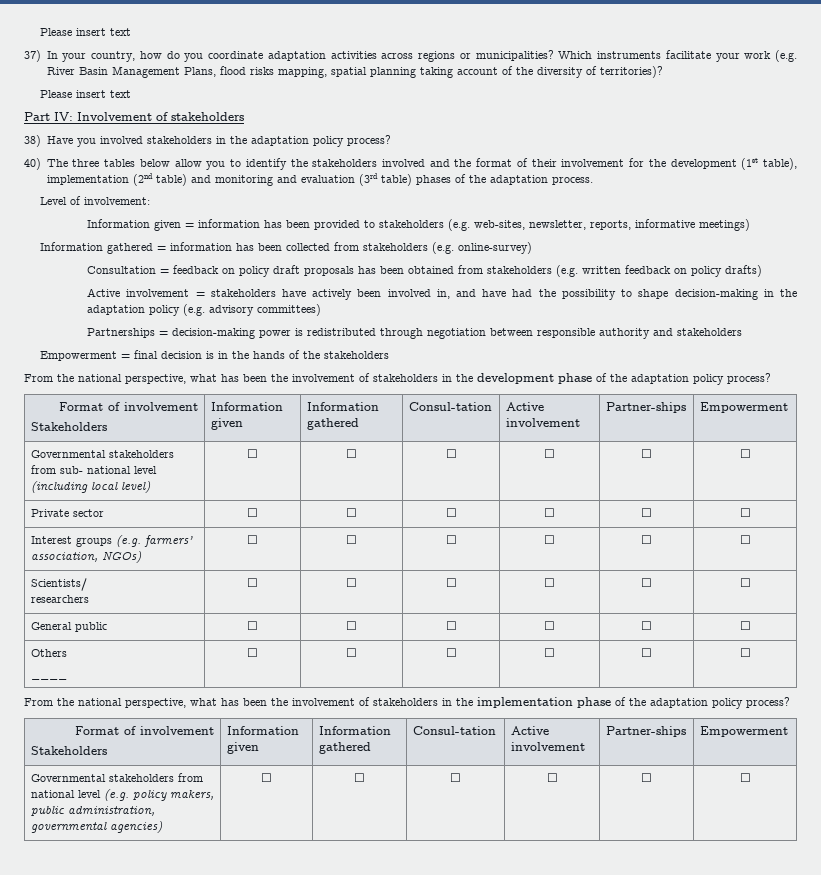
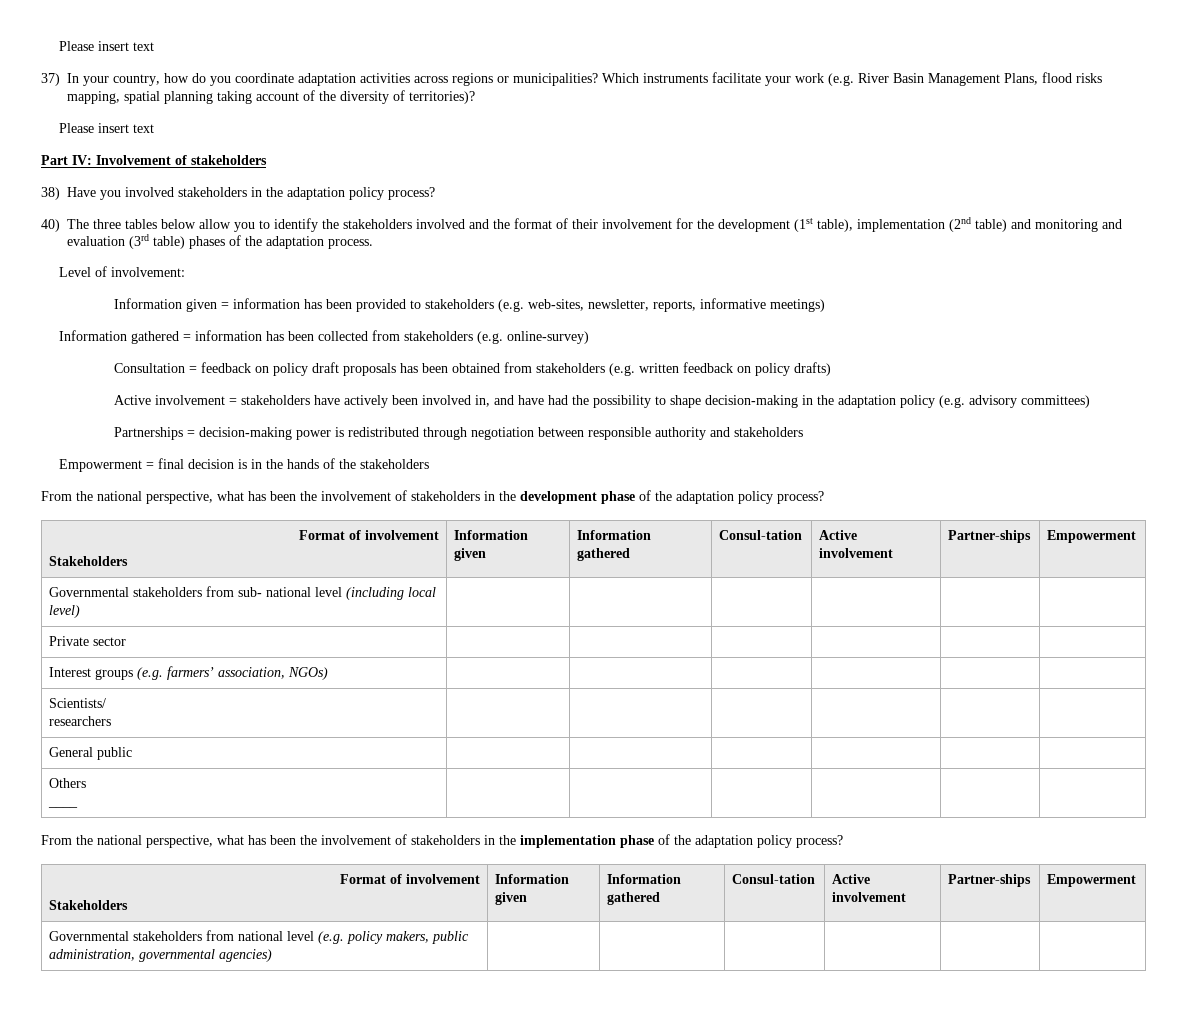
[247,449,258,458] [346,449,357,458] [445,449,457,458] [544,449,555,458] [641,449,652,458] [739,449,751,458] [30,509,104,517] [247,508,258,517] [346,508,357,517] [445,508,457,517] [544,508,555,517] [641,508,652,517] [739,508,751,517] ☐ | ☐ | ☐ | ☐ | ☐ | ☐ // Private sector | ☐ | ☐ | ☐ | ☐ | ☐ | ☐ -> [48,636,126,646] | | | | | // Private sector | | | | | |
[247,535,258,544] [346,535,357,544] [445,535,457,544] [544,535,555,544] [641,535,652,544] [739,535,751,544] [30,578,87,591] [30,595,89,603] [247,578,258,587] [346,578,357,587] [445,578,457,587] [544,578,555,587] [641,578,652,587] [739,578,751,587] [30,622,107,632] [247,621,258,630] [346,621,357,630] [445,621,457,630] [544,621,555,630] [641,621,652,630] [739,621,751,630] [30,649,67,657] [30,677,67,680] [247,648,258,657] [346,648,357,657] [445,648,457,657] [544,648,555,657] [641,648,652,657] [739,648,751,657] ☐ | ☐ | ☐ | ☐ | ☐ | ☐ // Scientists/ // researchers | ☐ | ☐ | ☐ | ☐ | ☐ | ☐ // General public | ☐ | ☐ | ☐ | ☐ | ☐ | ☐ // Others // ____ | ☐ | ☐ | ☐ | ☐ | ☐ | ☐ -> [48,698,106,708] [48,716,111,726] [48,747,132,760] [48,778,86,788] [47,806,78,808] | | | | | // Scientists/ // researchers | | | | | | // General public | | | | | | // Others // ____ | | | | | |
[261,773,272,782] [354,773,365,782] [450,773,461,782] [546,773,558,782] [641,773,652,782] [739,773,751,782] ☐ | ☐ | ☐ | ☐ | ☐ | ☐ -> (272, 955) | | | | |

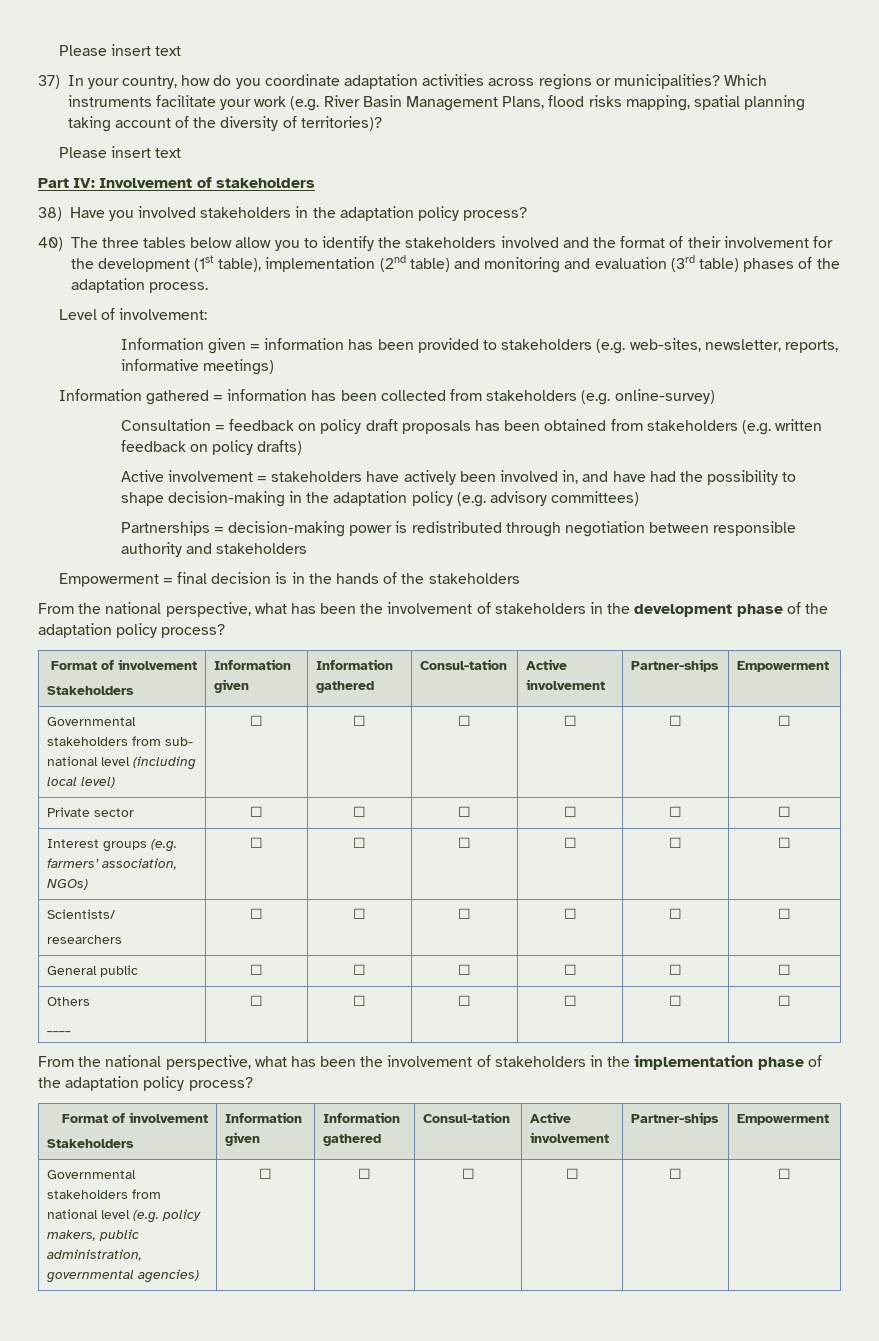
[48,636,126,646] | | | | | // Private sector | | | | | | -> [249,715,263,726] [353,715,366,726] [458,715,471,726] [563,715,577,726] [669,715,682,726] [778,715,791,726] [47,807,135,817] [249,806,263,817] [353,806,366,817] [458,806,471,817] [563,806,577,817] [669,806,682,817] [778,806,791,817] ☐ | ☐ | ☐ | ☐ | ☐ | ☐ // Private sector | ☐ | ☐ | ☐ | ☐ | ☐ | ☐
[48,698,106,708] [48,716,111,726] [48,747,132,760] [48,778,86,788] [47,806,78,808] | | | | | // Scientists/ // researchers | | | | | | // General public | | | | | | // Others // ____ | | | | | | -> [249,837,263,848] [353,837,366,848] [458,837,471,848] [563,837,577,848] [669,837,682,848] [778,837,791,848] [47,909,117,919] [47,935,123,944] [249,908,263,919] [353,908,366,919] [458,908,471,919] [563,908,577,919] [669,908,682,919] [778,908,791,919] [47,965,139,977] [249,964,263,975] [353,964,366,975] [458,964,471,975] [563,964,577,975] [669,964,682,975] [778,964,791,975] [47,997,91,1006] [47,1031,72,1033] [249,995,263,1006] [353,995,366,1006] [458,995,471,1006] [563,995,577,1006] [669,995,682,1006] [778,995,791,1006] ☐ | ☐ | ☐ | ☐ | ☐ | ☐ // Scientists/ // researchers | ☐ | ☐ | ☐ | ☐ | ☐ | ☐ // General public | ☐ | ☐ | ☐ | ☐ | ☐ | ☐ // Others // ____ | ☐ | ☐ | ☐ | ☐ | ☐ | ☐
(272, 955) | | | | | -> [259,1168,272,1179] [358,1168,371,1179] [461,1168,475,1179] [565,1168,579,1179] [669,1168,682,1179] [778,1168,791,1179] ☐ | ☐ | ☐ | ☐ | ☐ | ☐

